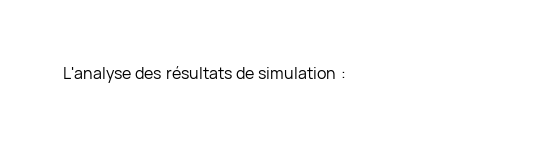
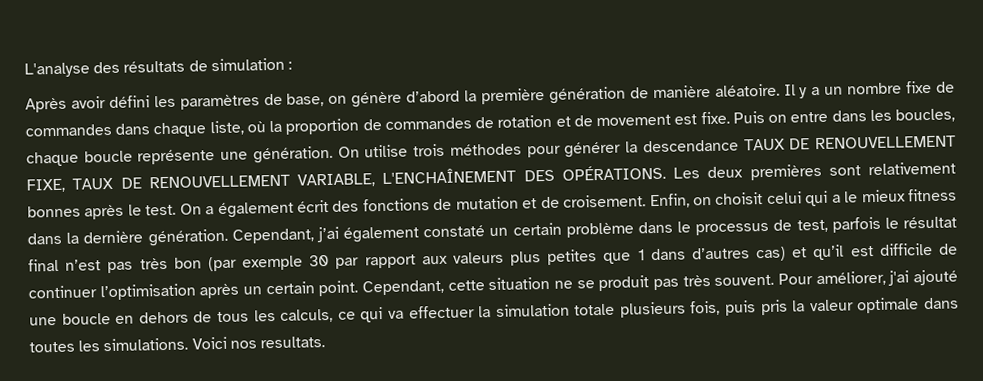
(346, 75) none -> [25,80,955,113] [25,108,955,138] [26,135,957,167] [26,161,956,193] [27,188,957,220] [27,216,957,247] [28,242,958,274] [28,269,958,301] [29,297,960,326] [29,336,325,353] // Après avoir défini les paramètres de base, on génère d’abord la première génération de manière aléatoire. Il y a un nombre fixe de commandes dans chaque liste, où la proportion de commandes de rotation et de movement est fixe. Puis on entre dans les boucles, chaque boucle représente une génération. On utilise trois méthodes pour générer la descendance TAUX DE RENOUVELLEMENT FIXE, TAUX DE RENOUVELLEMENT VARIABLE, L'ENCHAÎNEMENT DES OPÉRATIONS. Les deux premières sont relativement bonnes après le test. On a également écrit des fonctions de mutation et de croisement. Enfin, on choisit celui qui a le mieux fitness dans la dernière génération. Cependant, j’ai également constaté un certain problème dans le processus de test, parfois le résultat final n’est pas très bon (par exemple 30 par rapport aux valeurs plus petites que 1 dans d’autres cas) et qu’il est difficile de continuer l’optimisation après un certain point. Cependant, cette situation ne se produit pas très souvent. Pour améliorer, j'ai ajouté une boucle en dehors de tous les calculs, ce qui va effectuer la simulation totale plusieurs fois, puis pris la valeur optimale dans toutes les simulations. Voici nos resultats.

